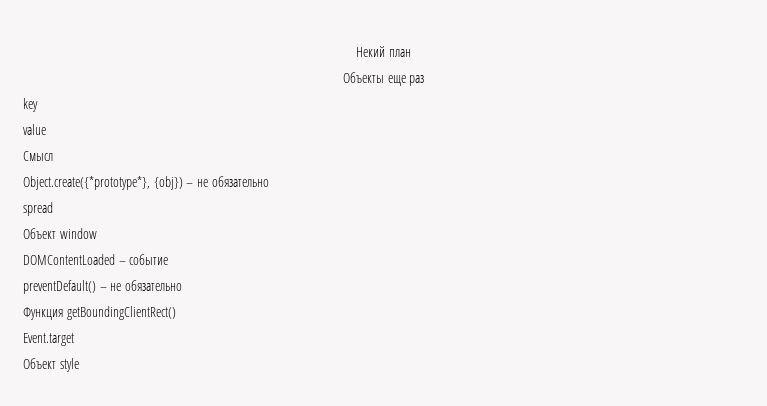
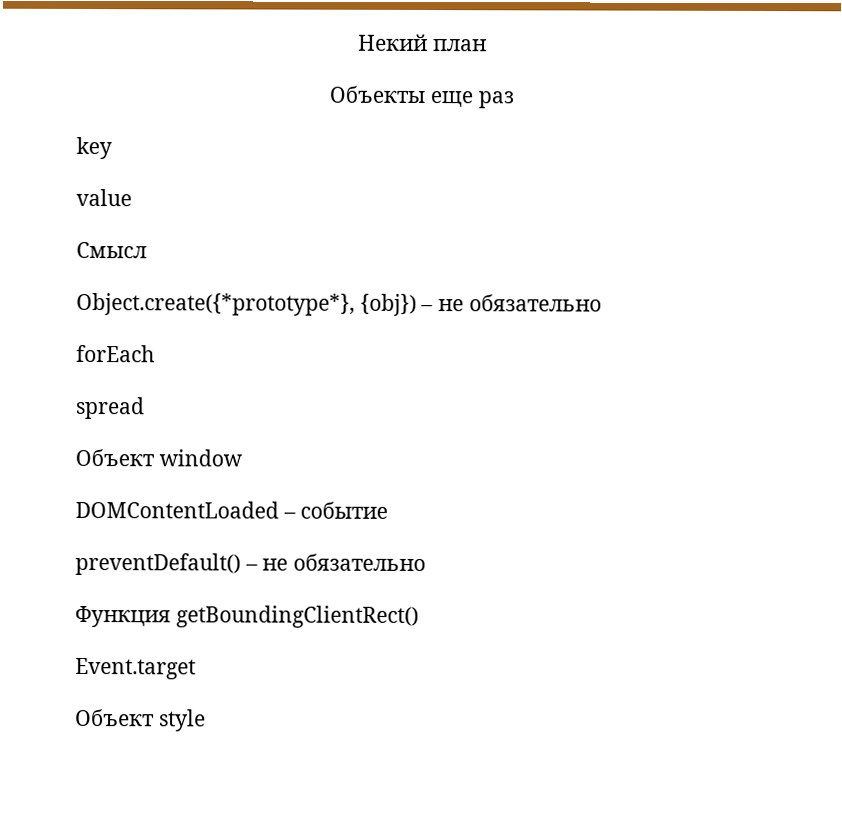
(269, 181) none -> [76,344,155,363] // forEach

